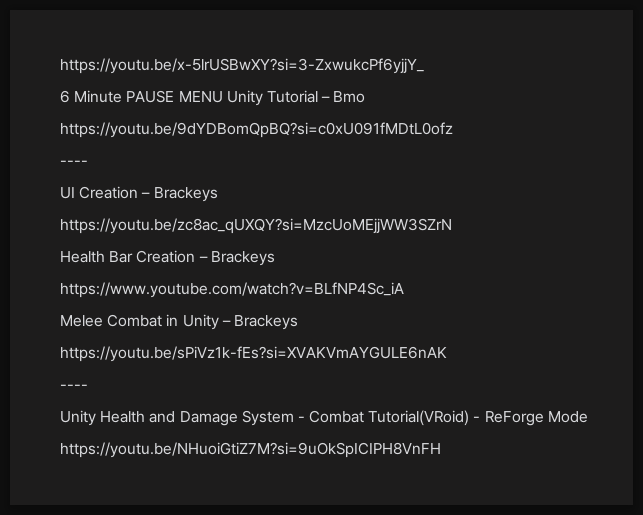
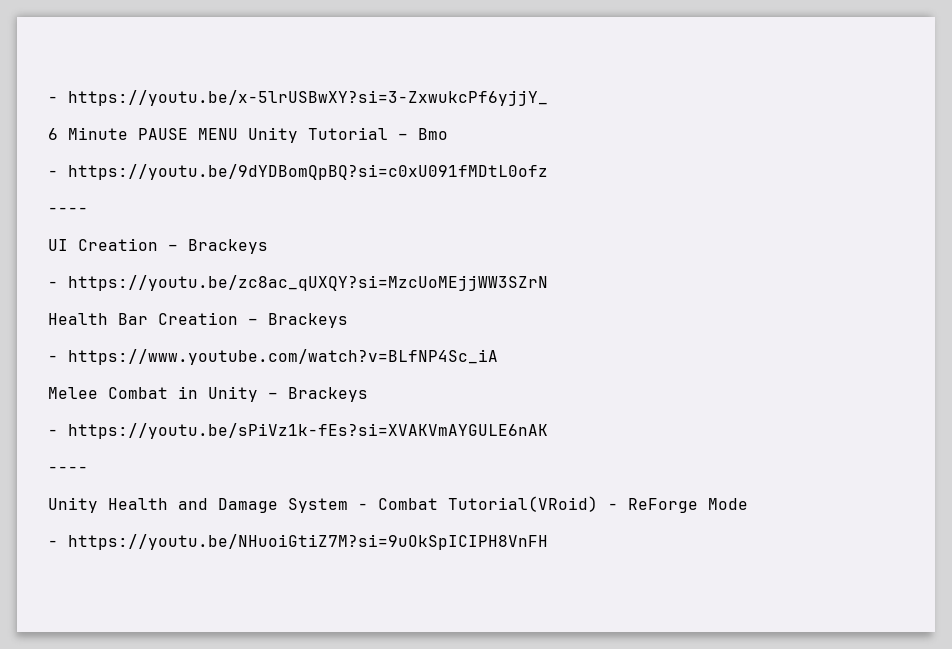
(60, 66) none -> [48,96,58,103] -
(366, 97) none -> [48,170,58,177] -
(218, 194) none -> [48,281,58,288] -
(275, 258) none -> [48,355,58,362] -
(298, 322) none -> [48,429,58,436] -
(588, 417) none -> [48,540,58,547] -

